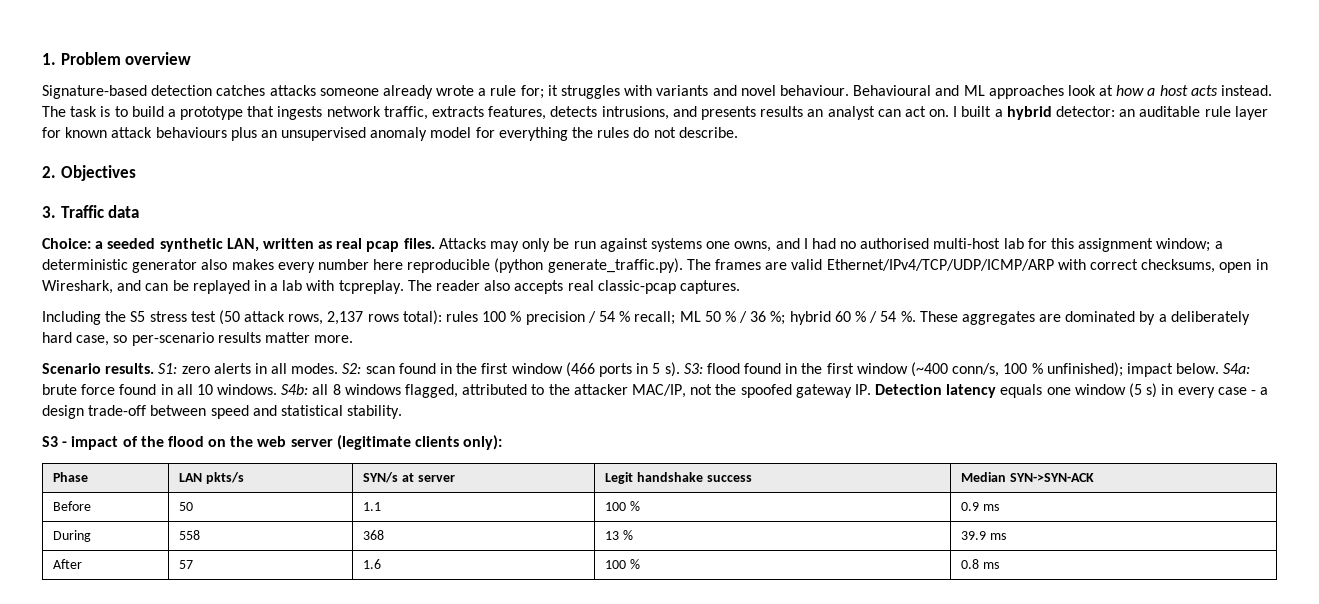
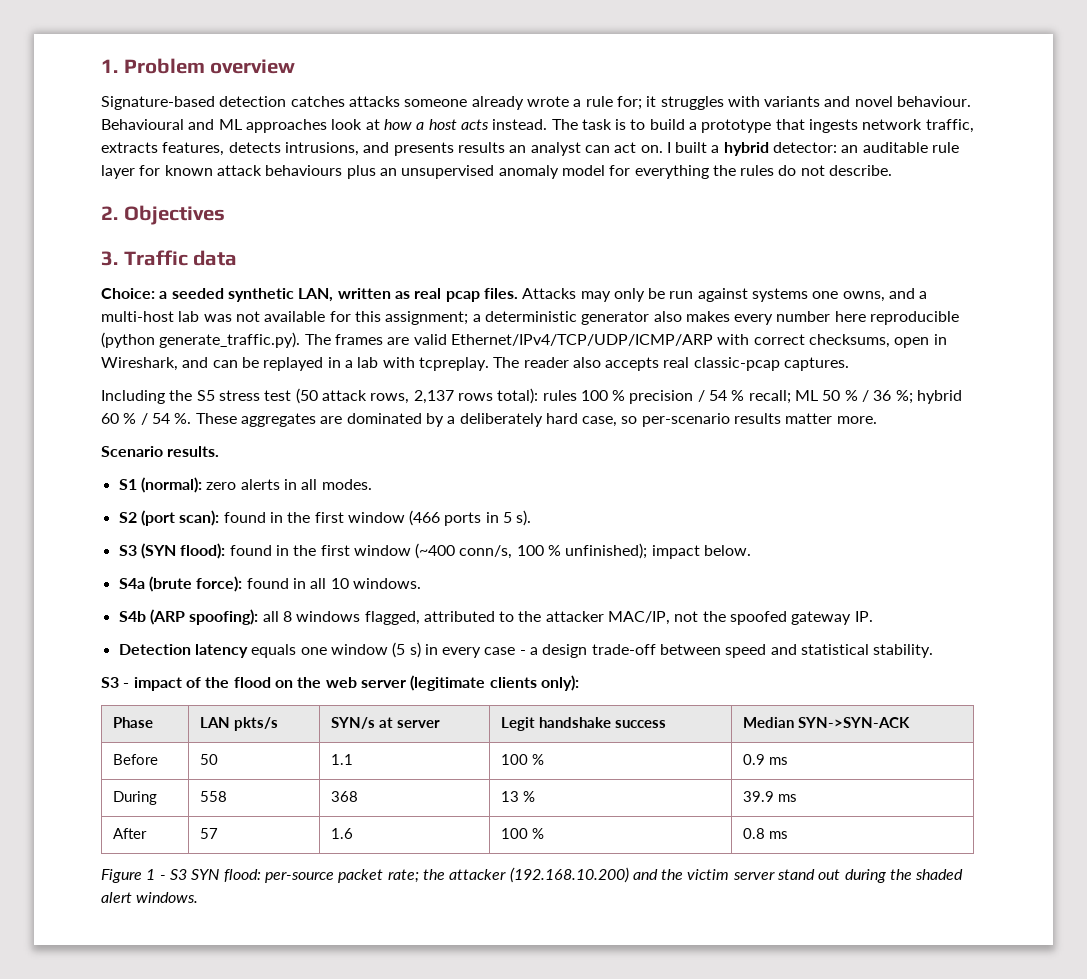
[803,238,1211,252] I had no authorised multi-host lab for this assignment window; -> [919,291,928,299] [101,311,469,325] a multi-host lab was not available for this assignment;
[158,363,178,374] S1: -> [118,477,202,493] // S1 (normal):
[342,363,395,374] S2: scan -> [118,510,220,526] // S2 (port scan):
[683,363,740,374] S3: flood -> [118,543,226,559] // S3 (SYN flood):
[1223,363,1251,374] [42,384,116,395] S4a: brute force -> [118,576,243,592] // S4a (brute force):
[281,384,309,395] S4b: -> [118,609,259,625] // S4b (ARP spoofing):
(871, 389) none -> (873, 616) //
(999, 565) none -> [101,867,964,883] [101,892,199,903] // Figure 1 - S3 SYN flood: per-source packet rate; the attacker (192.168.10.200) and the victim server stand out during the shaded alert windows.

